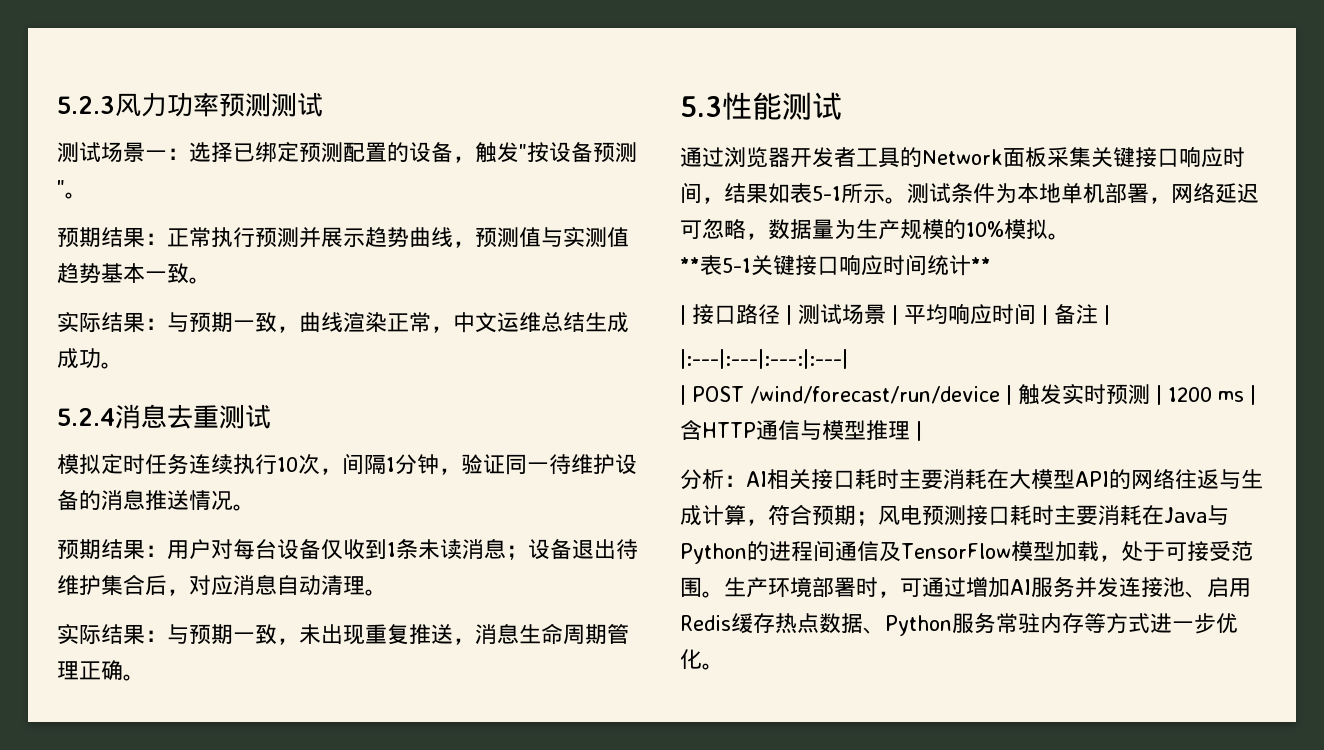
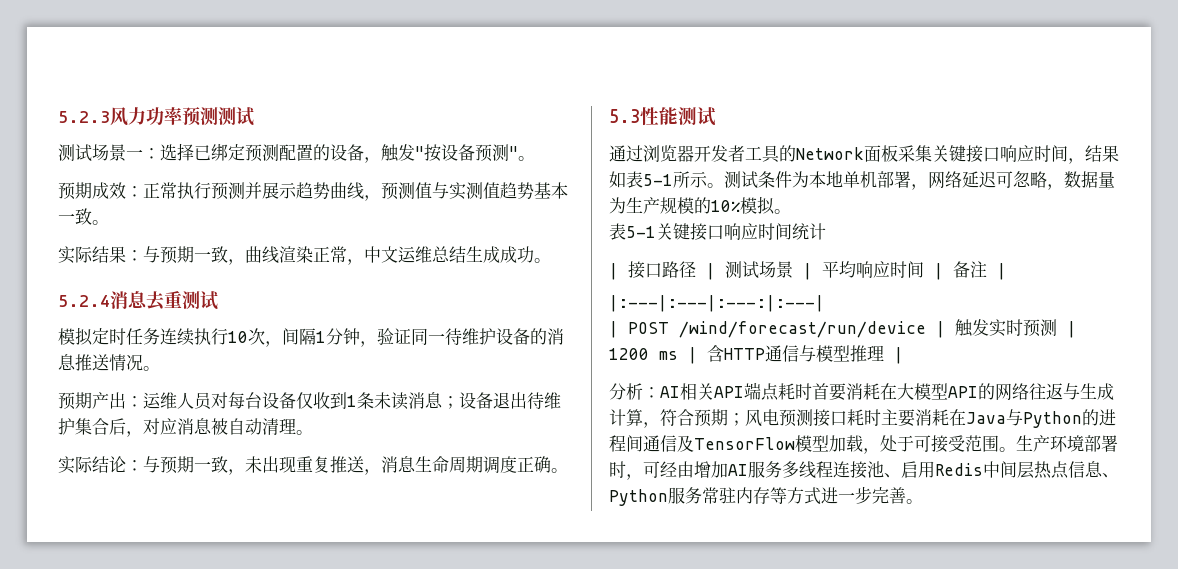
[101,227,145,248] 结果 -> [92,182,126,199] 成效
[101,539,211,560] 结果：用户 -> [92,392,213,410] 产出：运维人员
(277, 584) none -> [211,418,228,435] 被
[123,624,145,645] 果 -> [109,456,126,473] 论
[607,624,629,644] [57,661,79,680] 管理 -> [483,456,517,474] 调度
[680,257,700,273] ** -> (791, 211) none
[971,257,991,273] ** -> (826, 231) none
[811,469,921,490] 接口耗时主 -> [714,382,829,401] API端点耗时首
[922,577,966,597] 通过 -> [660,461,694,478] 经由
[1075,577,1119,598] 并发 -> [782,461,833,479] 多线程
[731,613,863,634] 缓存热点数据 -> [983,461,1103,479] 中间层热点信息
[1216,613,1238,634] [680,649,702,669] 优化 -> [872,487,906,504] 完善

